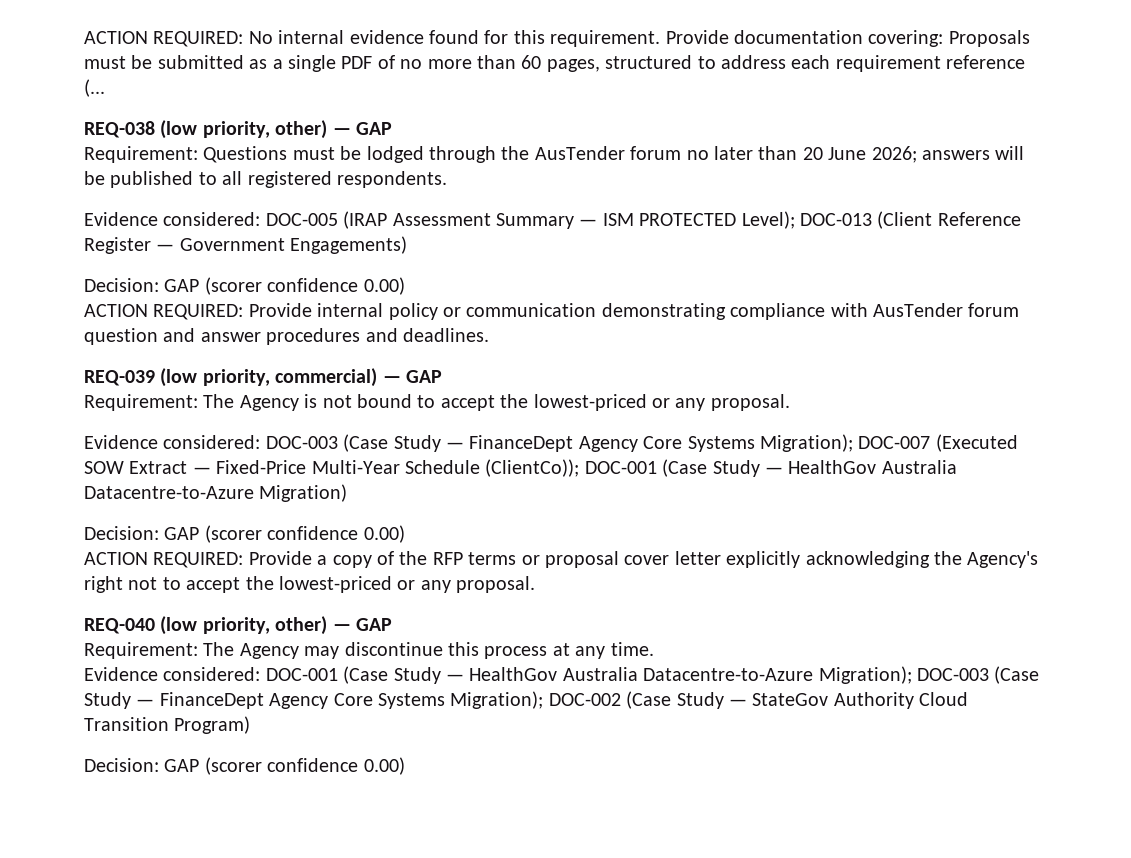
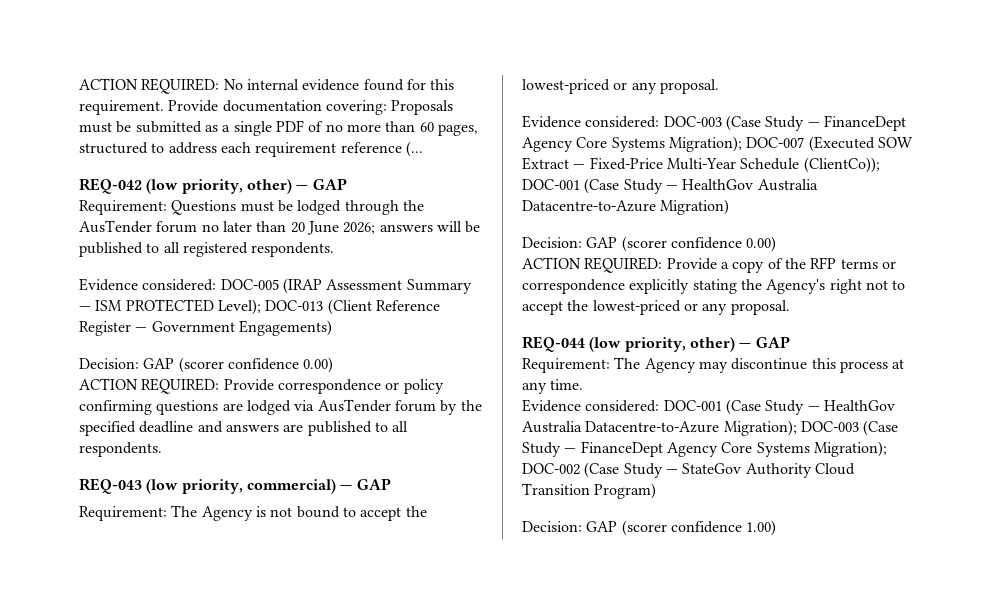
[84,121,155,138] REQ-038 -> [79,178,142,194] REQ-042
[317,303,1020,320] [84,328,489,345] [84,370,155,386] internal policy or communication demonstrating compliance with AusTender forum question and answer procedures and deadlines. // REQ-039 -> [277,379,444,394] [79,399,482,415] [79,421,409,436] [79,442,162,457] [79,478,142,494] correspondence or policy confirming questions are lodged via AusTender forum by the specified deadline and answers are published to all respondents. // REQ-043
[544,551,930,568] proposal cover letter explicitly acknowledging -> [522,279,737,294] correspondence explicitly stating
[84,618,155,634] REQ-040 -> [522,336,585,352] REQ-044
[363,757,405,775] 0.00) -> [746,520,777,536] 1.00)

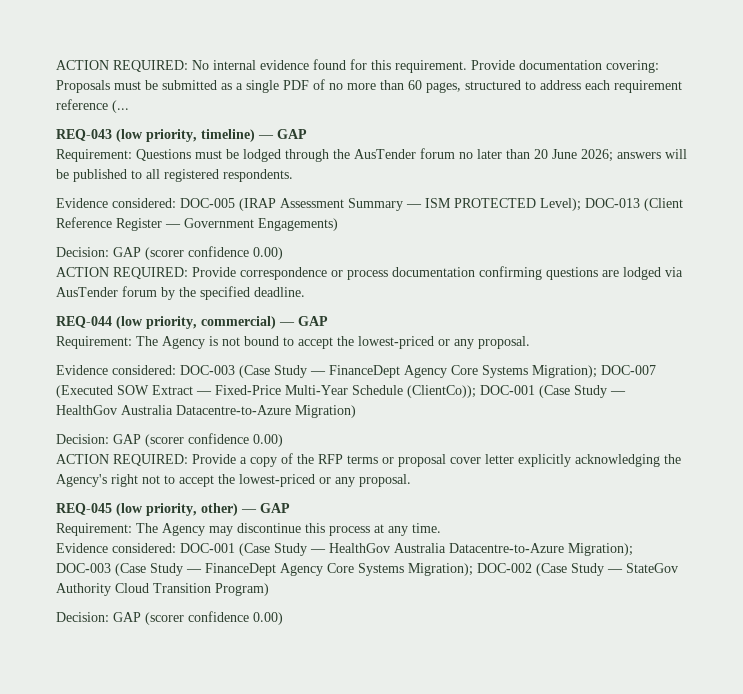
[79,178,292,194] REQ-042 (low priority, other) -> [56,129,255,142] REQ-043 (low priority, timeline)
[403,379,444,394] policy -> [347,267,475,280] process documentation
[139,421,409,436] [79,442,162,457] [79,478,142,494] deadline and answers are published to all respondents. // REQ-043 -> [254,287,305,297] [56,316,112,328] deadline. // REQ-044
[522,279,737,294] correspondence explicitly stating -> [398,454,660,467] proposal cover letter explicitly acknowledging
[522,336,585,352] REQ-044 -> [56,503,112,515] REQ-045
[746,520,777,536] 1.00) -> [253,612,283,625] 0.00)

